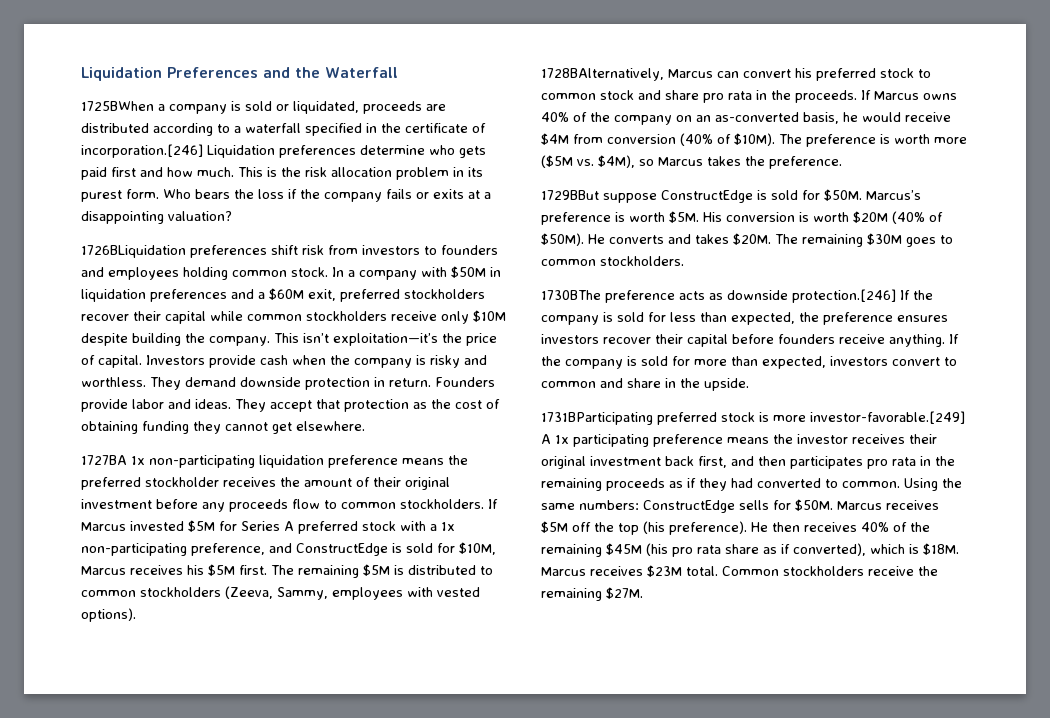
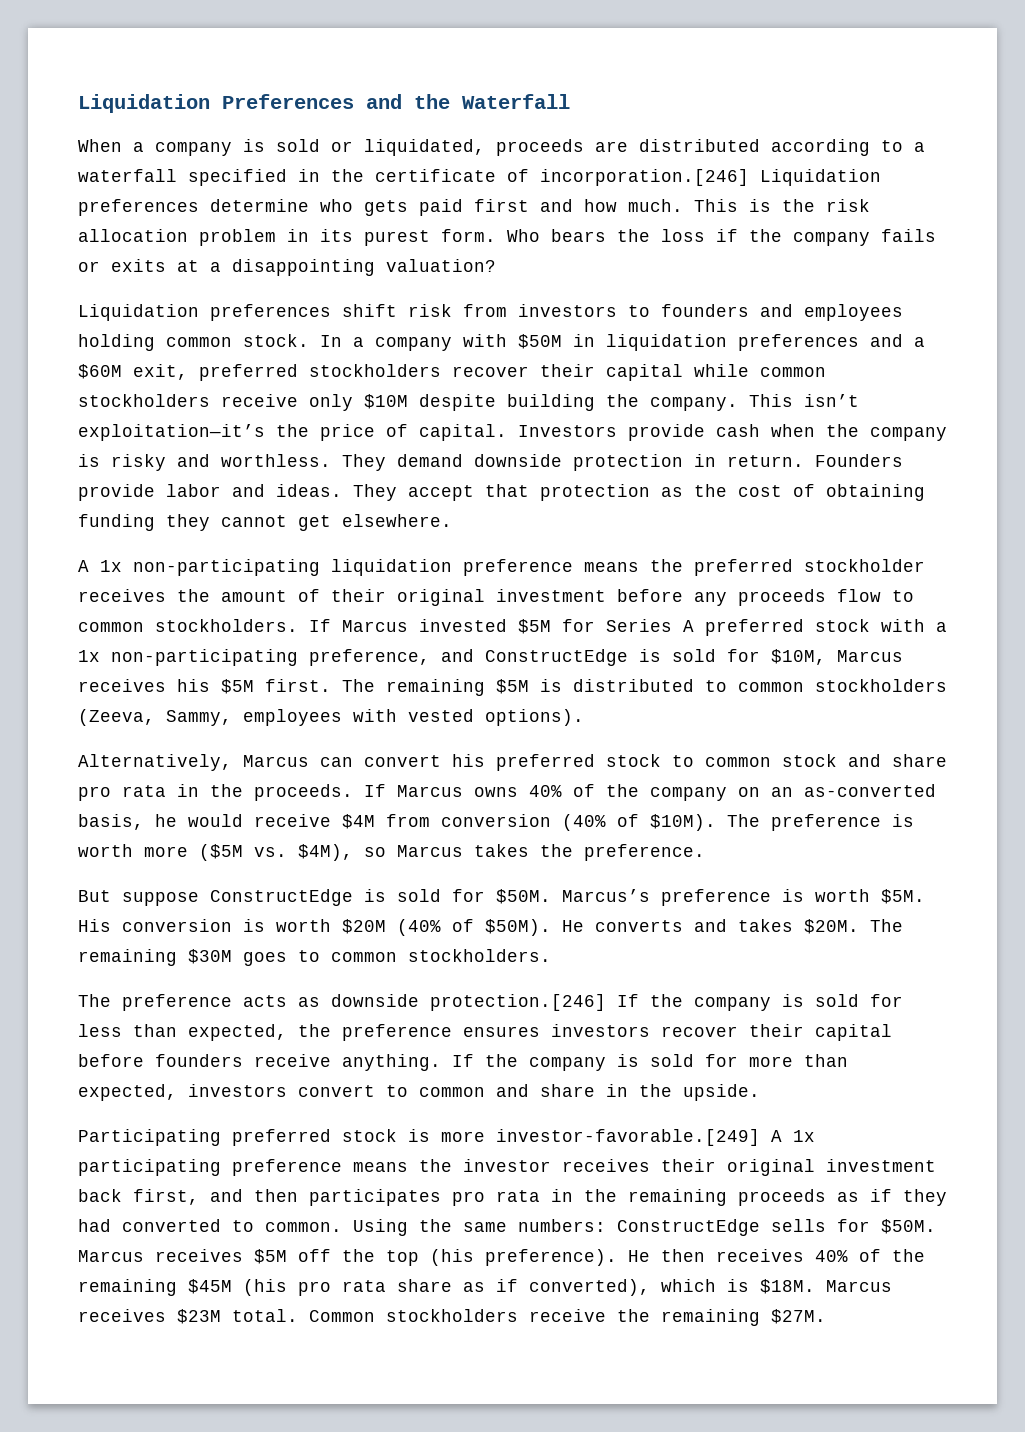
[81,101,154,111] 1725BWhen -> [78,139,122,152] When
[81,245,186,258] 1726BLiquidation -> [78,304,199,321] Liquidation
[81,455,127,465] 1727BA -> [78,560,89,572] A
[541,68,664,81] 1728BAlternatively, -> [78,754,232,771] Alternatively,
[541,190,599,200] 1729BBut -> [78,890,111,902] But
[541,290,601,300] 1730BThe -> [78,994,111,1007] The
[541,412,653,425] 1731BParticipating -> [78,1129,221,1146] Participating

